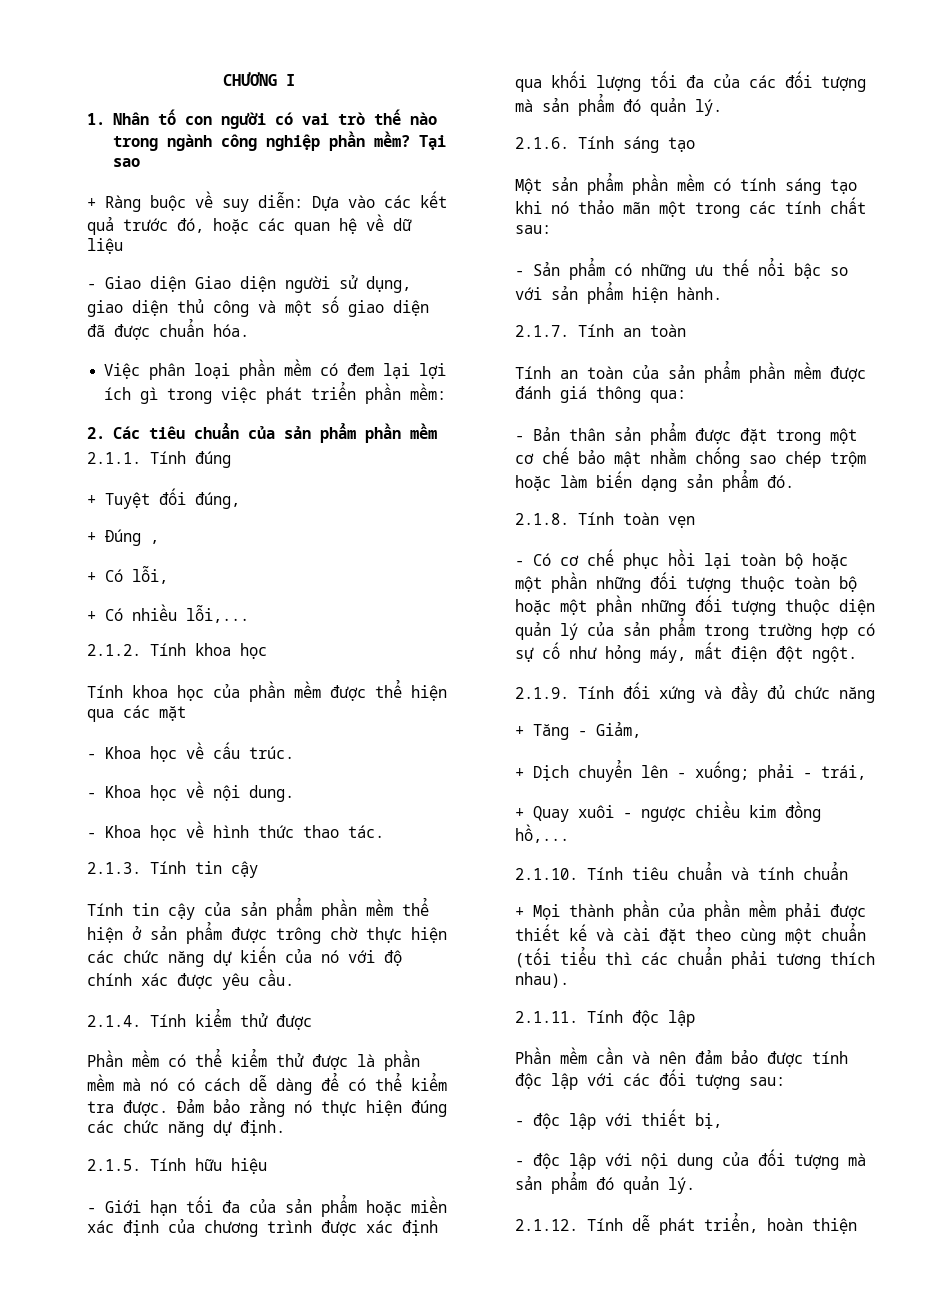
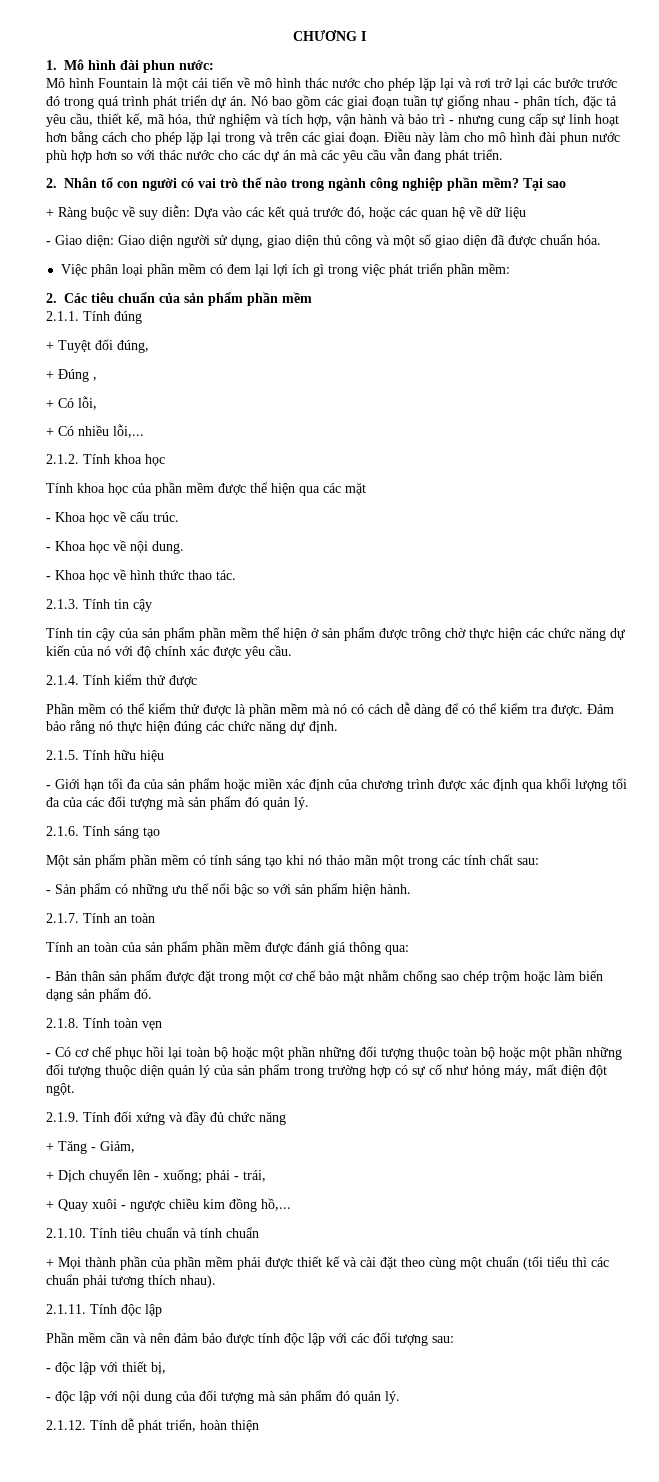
(105, 119) none -> [63,59,214,73] [45,77,617,91] [45,95,617,109] [45,113,619,127] [45,131,620,145] [45,148,503,163] [45,178,57,188] Mô hình đài phun nước: // Mô hình Fountain là một cải tiến về mô hình thác nước cho phép lặp lại và rơi trở lại các bước trước đó trong quá trình phát triển dự án. Nó bao gồm các giai đoạn tuần tự giống nhau - phân tích, đặc tả yêu cầu, thiết kế, mã hóa, thử nghiệm và tích hợp, vận hành và bảo trì - nhưng cung cấp sự linh hoạt hơn bằng cách cho phép lặp lại trong và trên các giai đoạn. Điều này làm cho mô hình đài phun nước phù hợp hơn so với thác nước cho các dự án mà các yêu cầu vẫn đang phát triển. // 2.
[149,276,186,292] diện -> [85,235,114,247] diện:

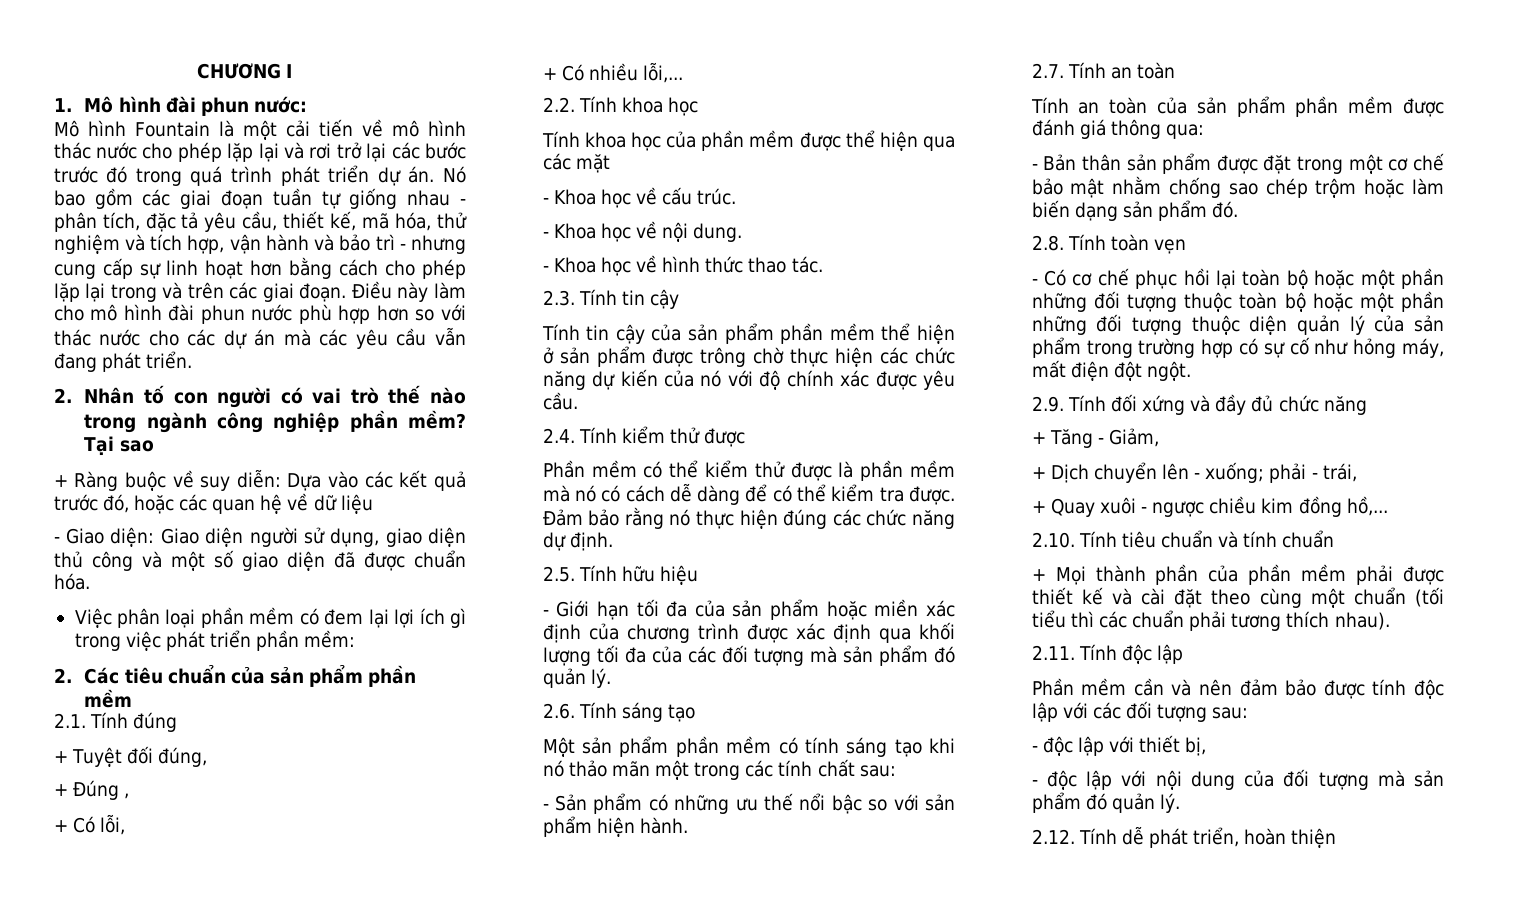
[45,311,79,321] 2.1.1. -> [53,713,86,728] 2.1.
[45,454,79,464] 2.1.2. -> [542,97,575,112] 2.2.
[45,599,79,609] 2.1.3. -> [542,290,575,306] 2.3.
[45,675,79,685] 2.1.4. -> [542,428,575,443] 2.4.
[45,750,79,760] 2.1.5. -> [542,566,575,582] 2.5.
[45,826,79,836] 2.1.6. -> [542,703,575,719] 2.6.
[45,913,79,923] 2.1.7. -> [1031,63,1064,78] 2.7.
[45,1018,79,1028] 2.1.8. -> [1031,235,1064,251] 2.8.
[45,1112,79,1122] 2.1.9. -> [1031,396,1064,412] 2.9.
[45,1228,86,1238] 2.1.10. -> [1031,532,1075,548] 2.10.
[45,1304,86,1314] 2.1.11. -> [1031,645,1075,660] 2.11.
[45,1420,86,1430] 2.1.12. -> [1031,829,1075,844] 2.12.

